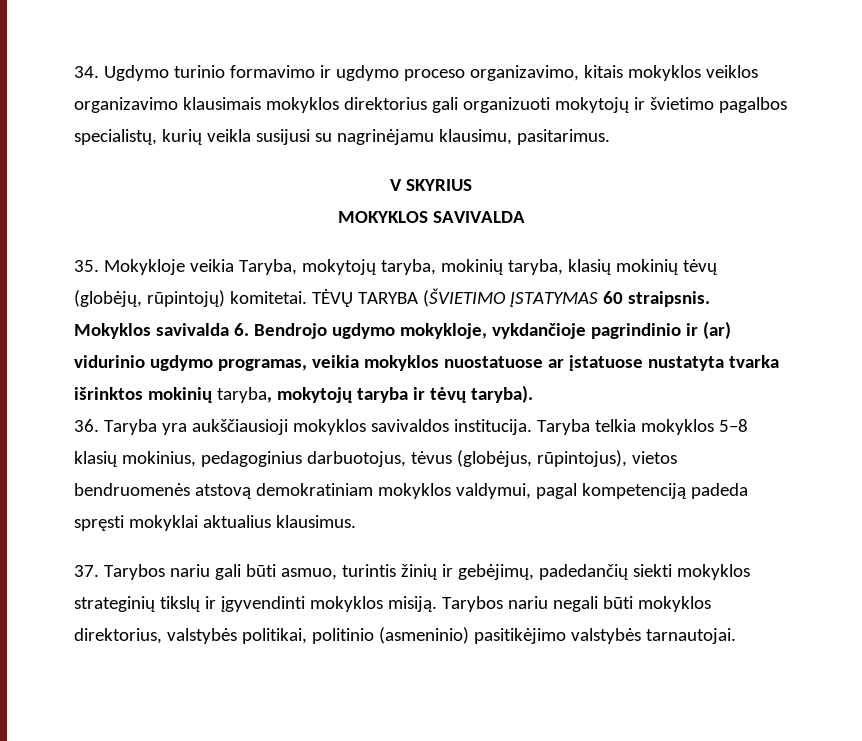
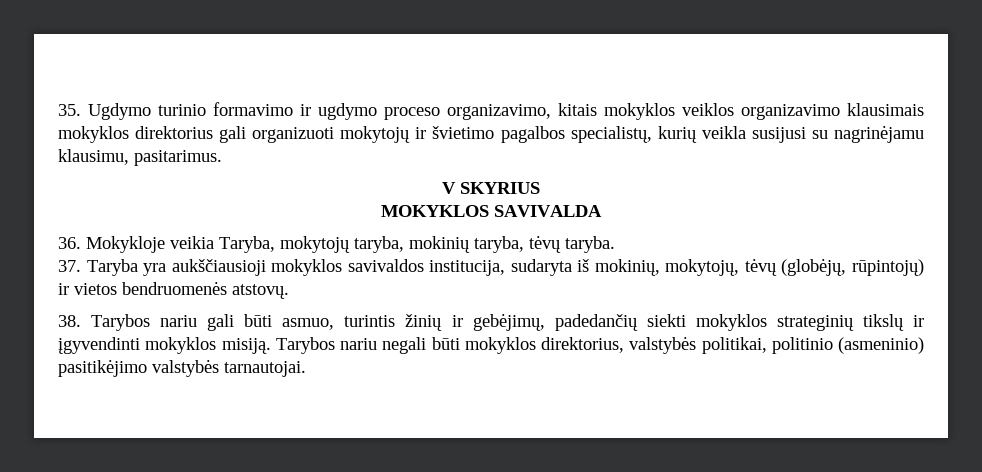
[74,66,99,78] 34. -> [58,104,81,116] 35.
[74,260,99,272] 35. -> [58,237,81,249] 36.
[567,259,717,275] [74,288,710,307] [74,321,731,339] [74,355,779,371] [74,385,533,403] [74,419,99,432] klasių mokinių tėvų (globėjų, rūpintojų) komitetai. TĖVŲ TARYBA (ŠVIETIMO ĮSTATYMAS 60 straipsnis. Mokyklos savivalda 6. Bendrojo ugdymo mokykloje, vykdančioje pagrindinio ir (ar) vidurinio ugdymo programas, veikia mokyklos nuostatuose ar įstatuose nustatyta tvarka išrinktos mokinių taryba, mokytojų taryba ir tėvų taryba). // 36. -> [529,235,615,253] [58,260,81,272] tėvų taryba. // 37.
[453,419,748,435] [74,450,677,467] [74,483,748,499] [74,515,356,531] [74,565,99,577] institucija. Taryba telkia mokyklos 5–8 klasių mokinius, pedagoginius darbuotojus, tėvus (globėjus, rūpintojus), vietos bendruomenės atstovą demokratiniam mokyklos valdymui, pagal kompetenciją padeda spręsti mokyklai aktualius klausimus. // 37. -> [429,258,925,276] [58,281,289,299] [58,315,81,327] institucija, sudaryta iš mokinių, mokytojų, tėvų (globėjų, rūpintojų) ir vietos bendruomenės atstovų. // 38.

